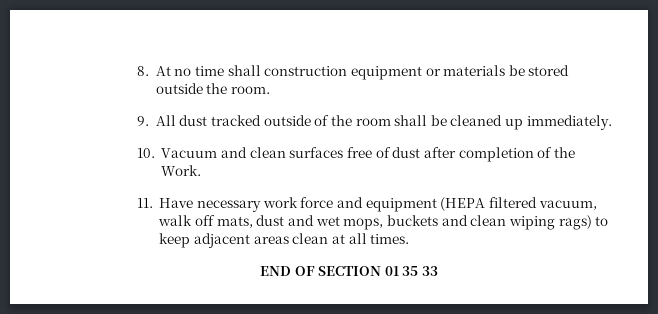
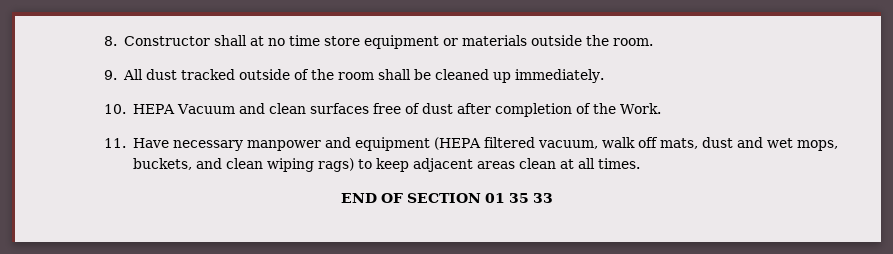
[155,65,348,76] At no time shall construction -> [124,35,361,46] Constructor shall at no time store
[508,65,570,76] be stored -> (528, 40) none
(155, 153) none -> [133,104,176,114] HEPA
[262,197,334,208] work force -> [247,140,322,151] manpower
[387,215,439,226] buckets -> [133,158,193,170] buckets,

